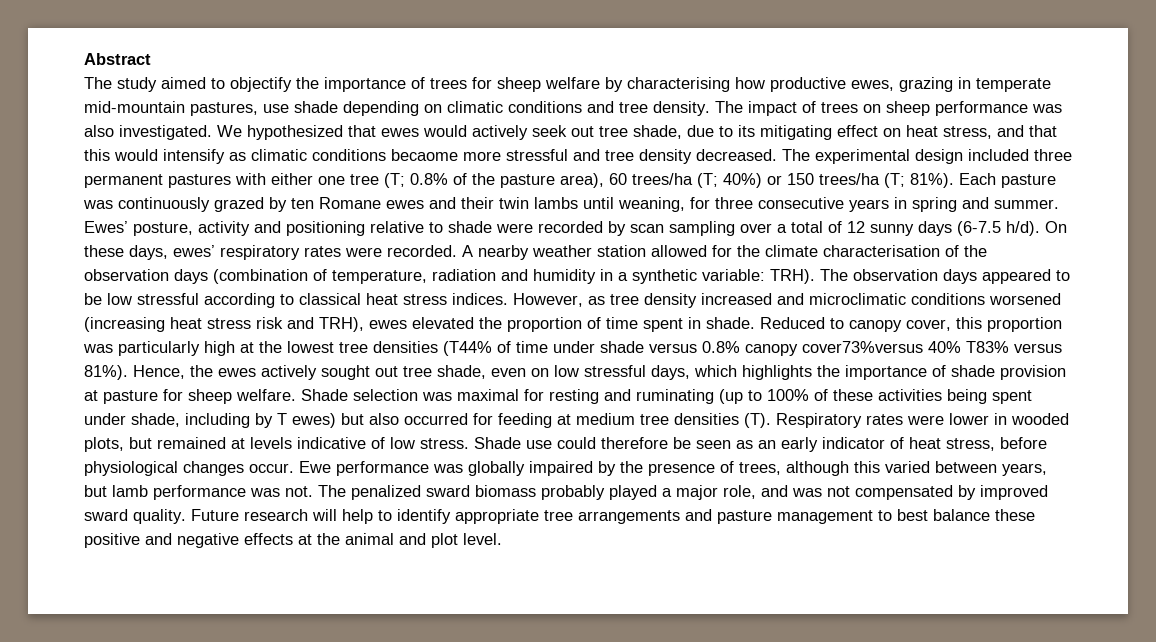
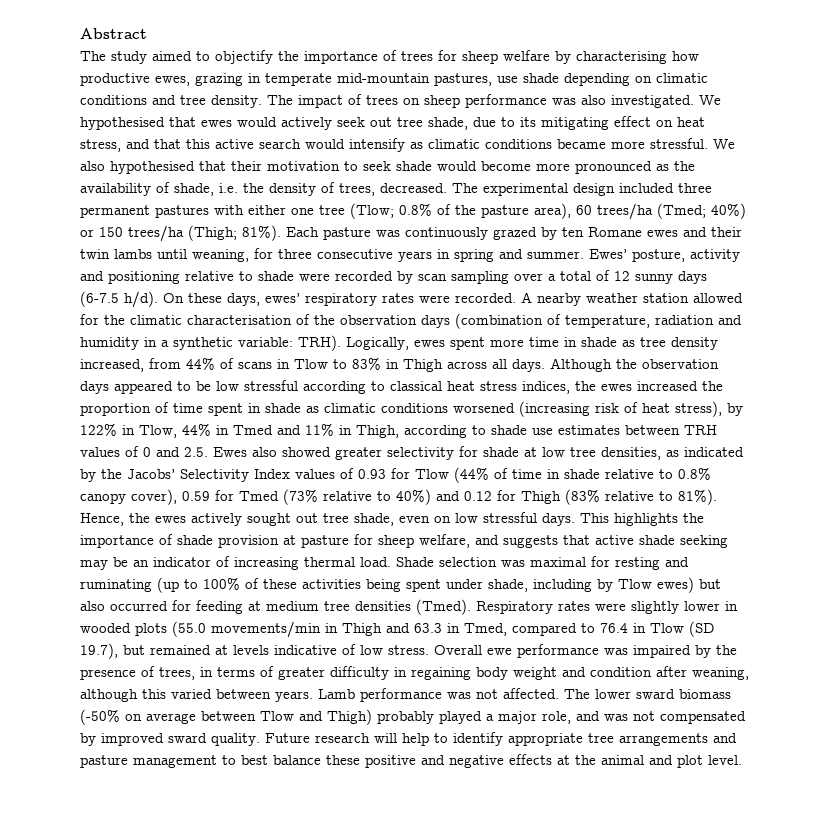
[247,125,343,140] hypothesized -> [80,117,165,130] hypothesised
(110, 155) none -> [215,139,301,149] active search
[391,149,692,164] becaome more stressful and tree density -> [557,138,735,149] [80,161,695,174] [80,182,375,196] became more stressful. We also hypothesised that their motivation to seek shade would become more pronounced as the availability of shade, i.e. the density of trees,
[384,173,405,188] (T; -> [350,203,394,219] (Tlow;
[697,173,718,188] (T; -> [657,203,706,219] (Tmed;
[884,173,905,188] (T; -> [188,225,237,241] (Thigh;
[765,245,818,257] climate -> [130,315,182,325] climatic
[820,269,848,281] The -> [346,337,718,350] [80,357,637,372] Logically, ewes spent more time in shade as tree density increased, from 44% of scans in Tlow to 83% in Thigh across all days. Although the
[452,293,1061,308] [84,317,474,332] indices. However, as tree density increased and microclimatic conditions worsened (increasing heat stress risk and TRH), ewes elevated -> [522,381,698,394] indices, the ewes increased
[706,317,1062,332] [83,341,1062,356] shade. Reduced to canopy cover, this proportion was particularly high at the lowest tree densities (T44% of time under shade versus 0.8% canopy cover73%versus 40% T83% versus -> [265,401,743,417] [80,423,717,438] [80,446,744,460] [80,467,711,483] [80,489,673,505] shade as climatic conditions worsened (increasing risk of heat stress), by 122% in Tlow, 44% in Tmed and 11% in Thigh, according to shade use estimates between TRH values of 0 and 2.5. Ewes also showed greater selectivity for shade at low tree densities, as indicated by the Jacobs’ Selectivity Index values of 0.93 for Tlow (44% of time in shade relative to 0.8% canopy cover), 0.59 for Tmed (73% relative to 40%) and 0.12 for Thigh (83% relative to
[651,365,737,380] days, which -> [542,513,609,526] days. This
[236,389,296,401] welfare. -> [419,534,728,548] [80,556,391,570] welfare, and suggests that active shade seeking may be an indicator of increasing thermal load.
[277,413,287,425] T -> [618,579,652,589] Tlow
[744,413,771,428] (T). -> [416,599,471,615] (Tmed).
(944, 420) none -> [631,601,679,614] slightly
[84,437,124,452] plots, -> [135,621,714,638] [80,643,118,659] plots (55.0 movements/min in Thigh and 63.3 in Tmed, compared to 76.4 in Tlow (SD 19.7),
[474,437,1047,452] [84,461,525,476] Shade use could therefore be seen as an early indicator of heat stress, before physiological changes occur. Ewe performance was globally -> [434,644,628,658] Overall ewe performance was
[786,461,1047,476] [84,485,536,500] although this varied between years, but lamb performance was not. The penalized sward biomass -> [200,666,749,680] [80,688,731,702] [80,709,372,725] in terms of greater difficulty in regaining body weight and condition after weaning, although this varied between years. Lamb performance was not affected. The lower sward biomass (-50% on average between Tlow and Thigh)

